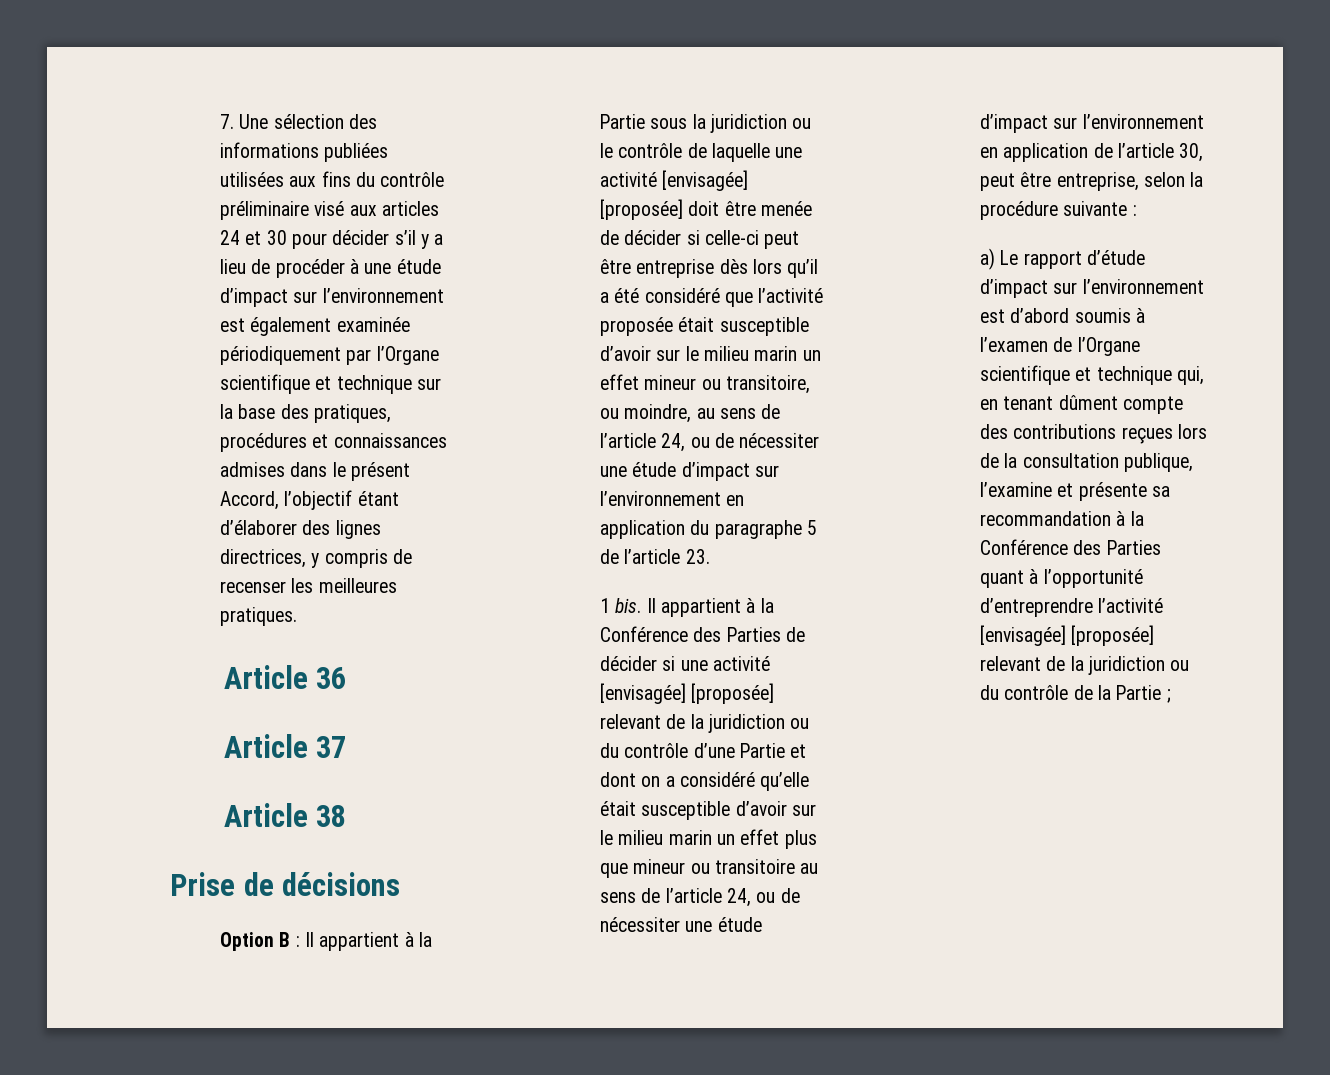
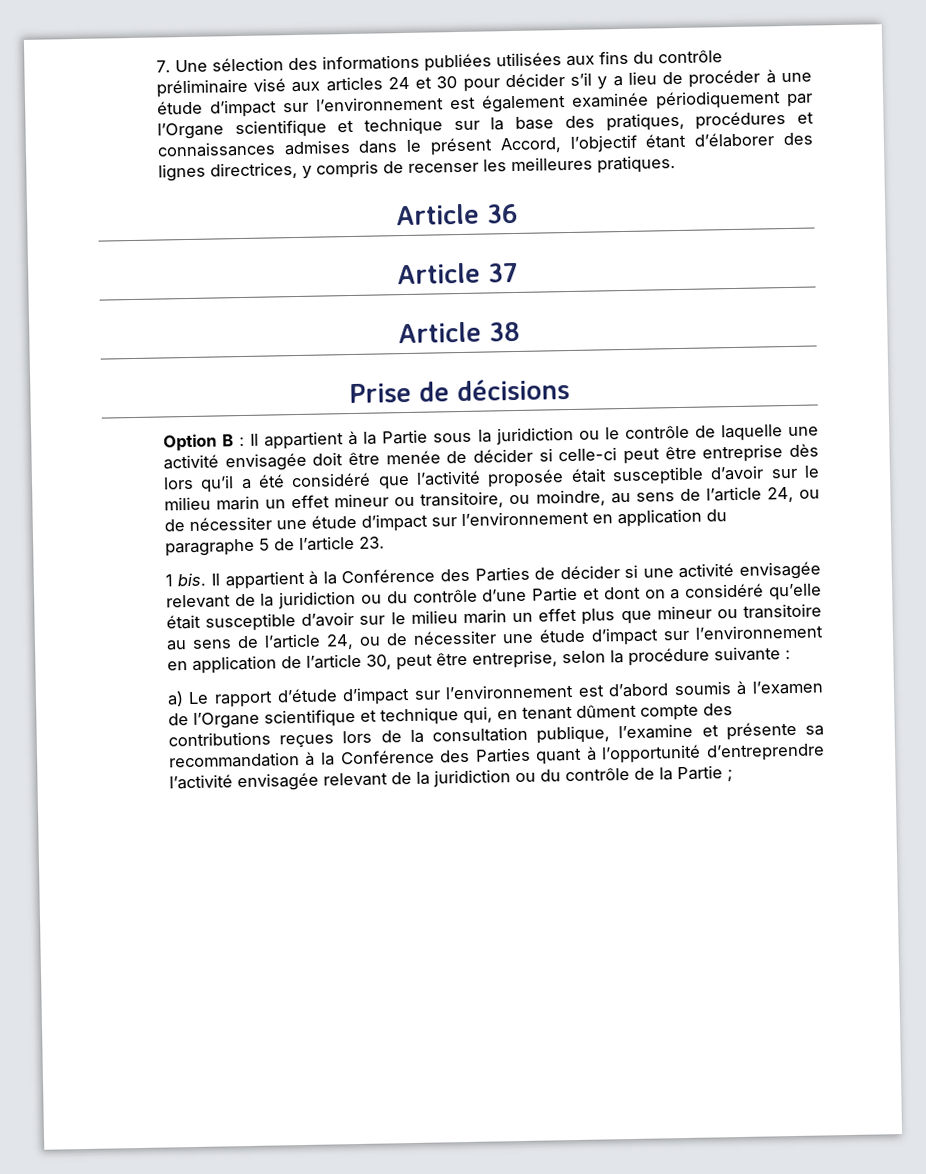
[662,170,749,191] [600,199,684,220] [envisagée] [proposée] -> [224,452,307,472] envisagée
[600,683,775,704] [envisagée] [proposée] -> [738,561,821,580] envisagée
[980,625,1155,646] [envisagée] [proposée] -> [236,772,319,792] envisagée

